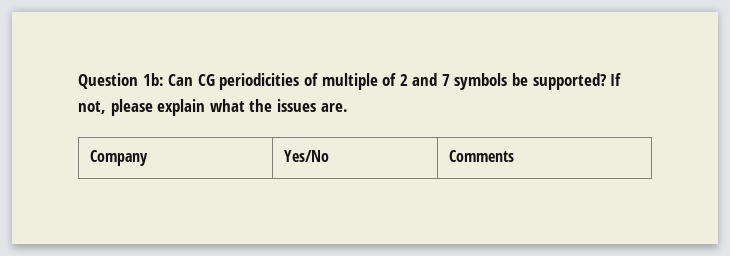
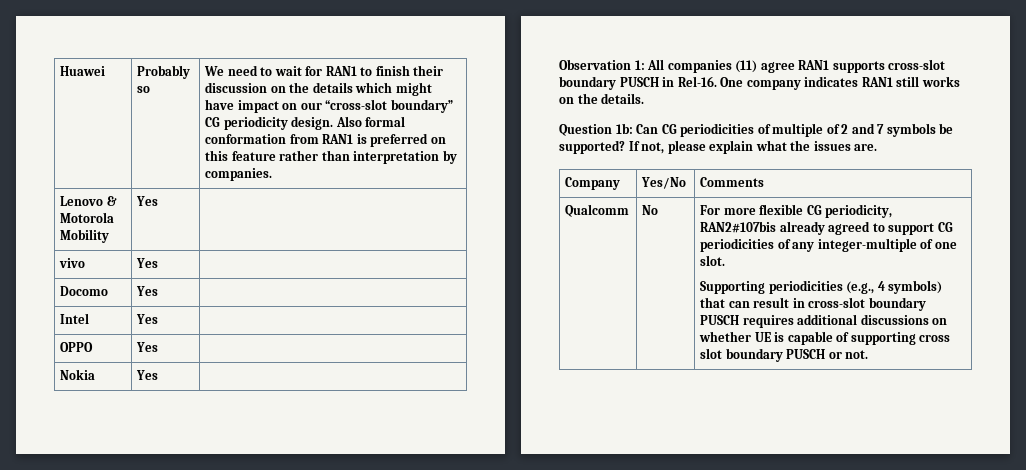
(78, 81) none -> [60,66,106,76] [137,65,191,79] [137,86,151,93] [204,65,444,76] [205,82,432,96] [205,99,453,113] [205,116,406,130] [205,133,446,147] [205,150,457,164] [205,168,273,181] [60,196,117,206] [60,212,115,223] [60,229,110,243] [136,196,159,206] [59,258,86,268] [136,258,159,268] [60,286,109,296] [136,286,159,296] [60,313,90,324] [136,314,159,324] [60,342,94,352] [136,342,159,352] [60,369,96,380] [136,370,159,380] [559,59,946,73] [559,76,960,90] [559,93,645,104] Huawei | Probably so | We need to wait for RAN1 to finish their discussion on the details which might have impact on our “cross-slot boundary” CG periodicity design. Also formal conformation from RAN1 is preferred on this feature rather than interpretation by companies. // Lenovo & Motorola Mobility | Yes | // vivo | Yes | // Docomo | Yes | // Intel | Yes | // OPPO | Yes | // Nokia | Yes | // Observation 1: All companies (11) agree RAN1 supports cross-slot boundary PUSCH in Rel-16. One company indicates RAN1 still works on the details. //
(514, 156) none -> [565,204,630,217] [642,205,659,215] [700,204,893,218] [700,221,953,235] [700,238,957,252] [700,255,726,266] [700,280,943,294] [700,297,926,311] [700,314,948,328] [699,331,951,345] [700,348,869,362] // Qualcomm | No | For more flexible CG periodicity, RAN2#107bis already agreed to support CG periodicities of any integer-multiple of one slot. // Supporting periodicities (e.g., 4 symbols) that can result in cross-slot boundary PUSCH requires additional discussions on whether UE is capable of supporting cross slot boundary PUSCH or not.

